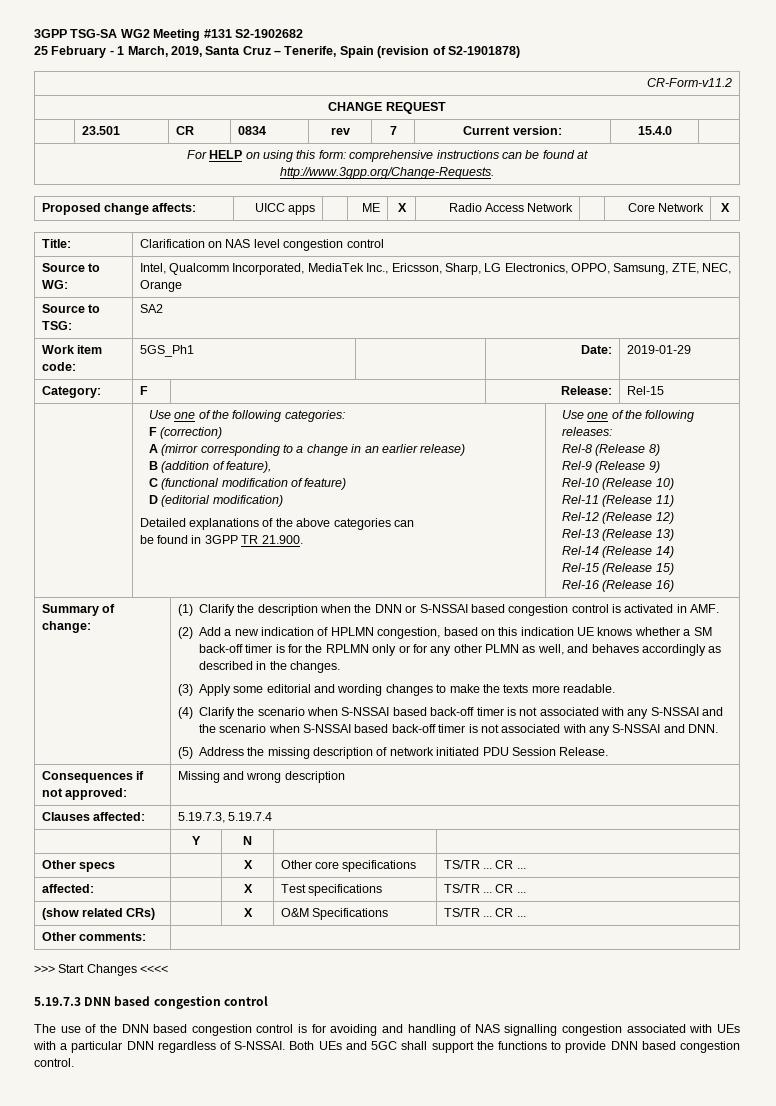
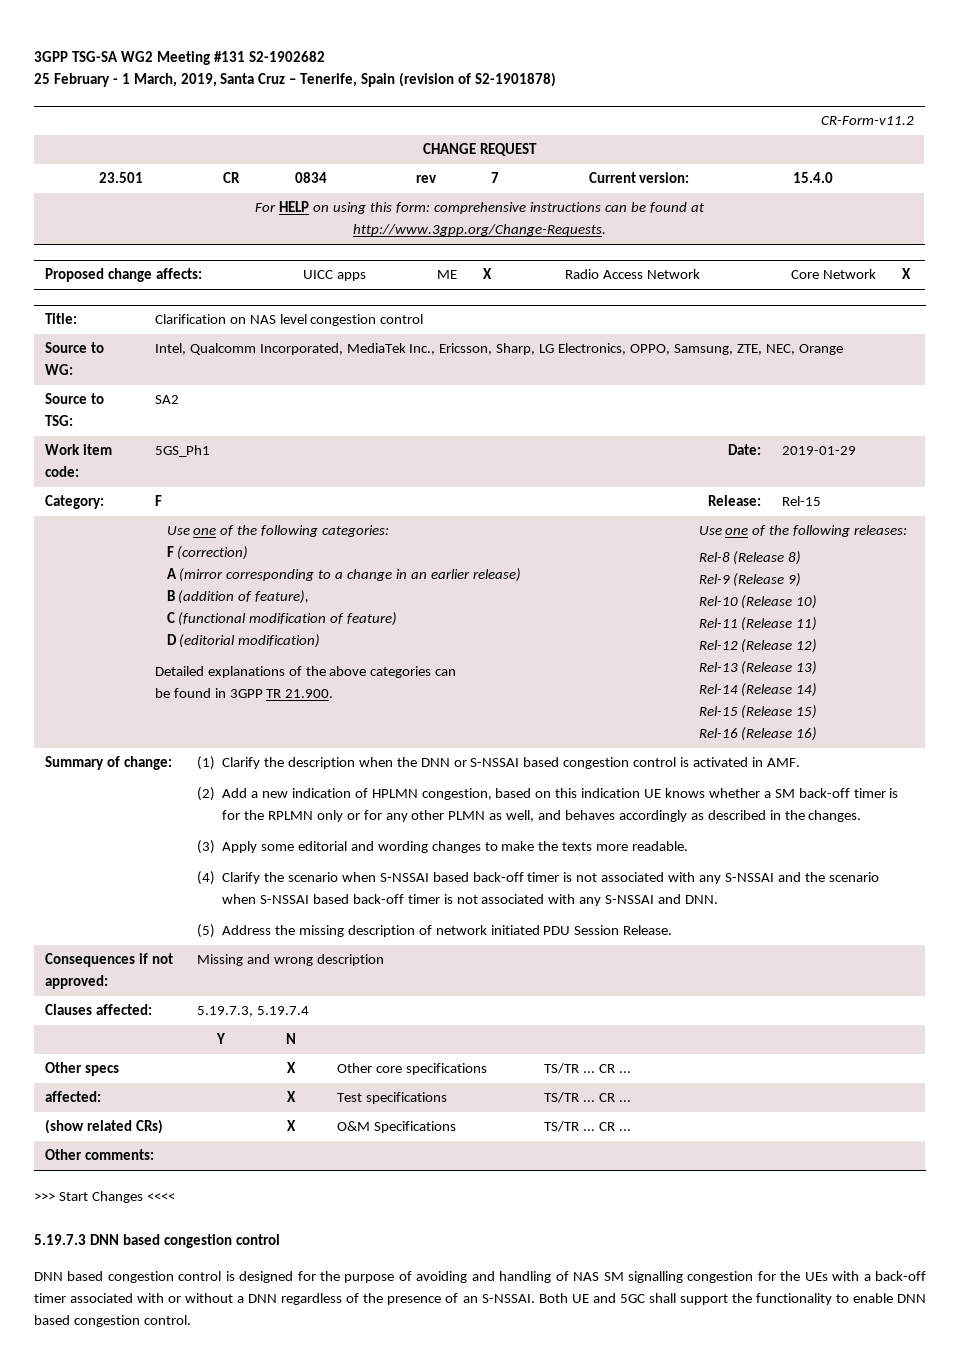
[34,1024,117,1033] The use of the -> (280, 1239) none
[311,1024,326,1033] for -> [239,1271,412,1283] designed for the purpose of
(500, 1028) none -> [603,1272,624,1281] SM
[626,1024,713,1033] associated with -> [757,1271,801,1281] for the
[71,1041,232,1053] particular DNN regardless of -> [874,1271,926,1281] [34,1293,478,1305] back-off timer associated with or without a DNN regardless of the presence of an
[318,1041,342,1050] UEs -> [571,1294,589,1303] UE
[497,1041,607,1053] functions to provide -> [755,1293,893,1305] functionality to enable

